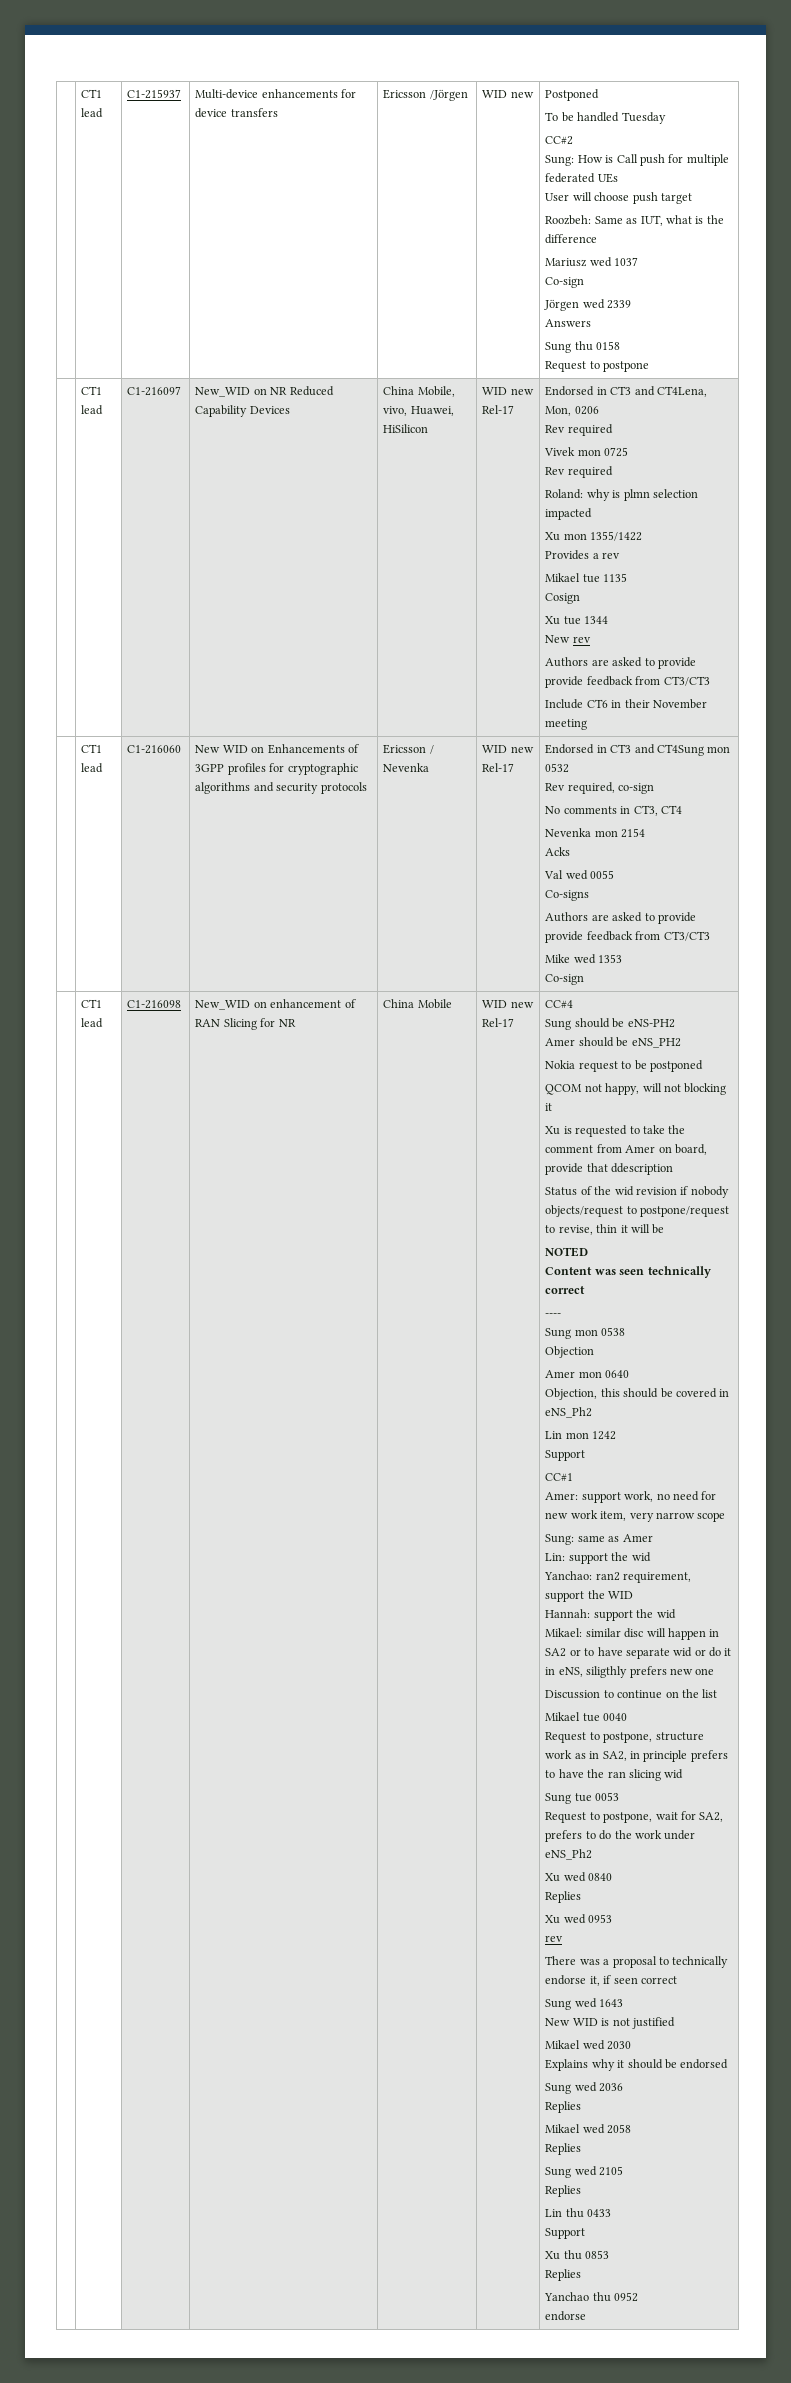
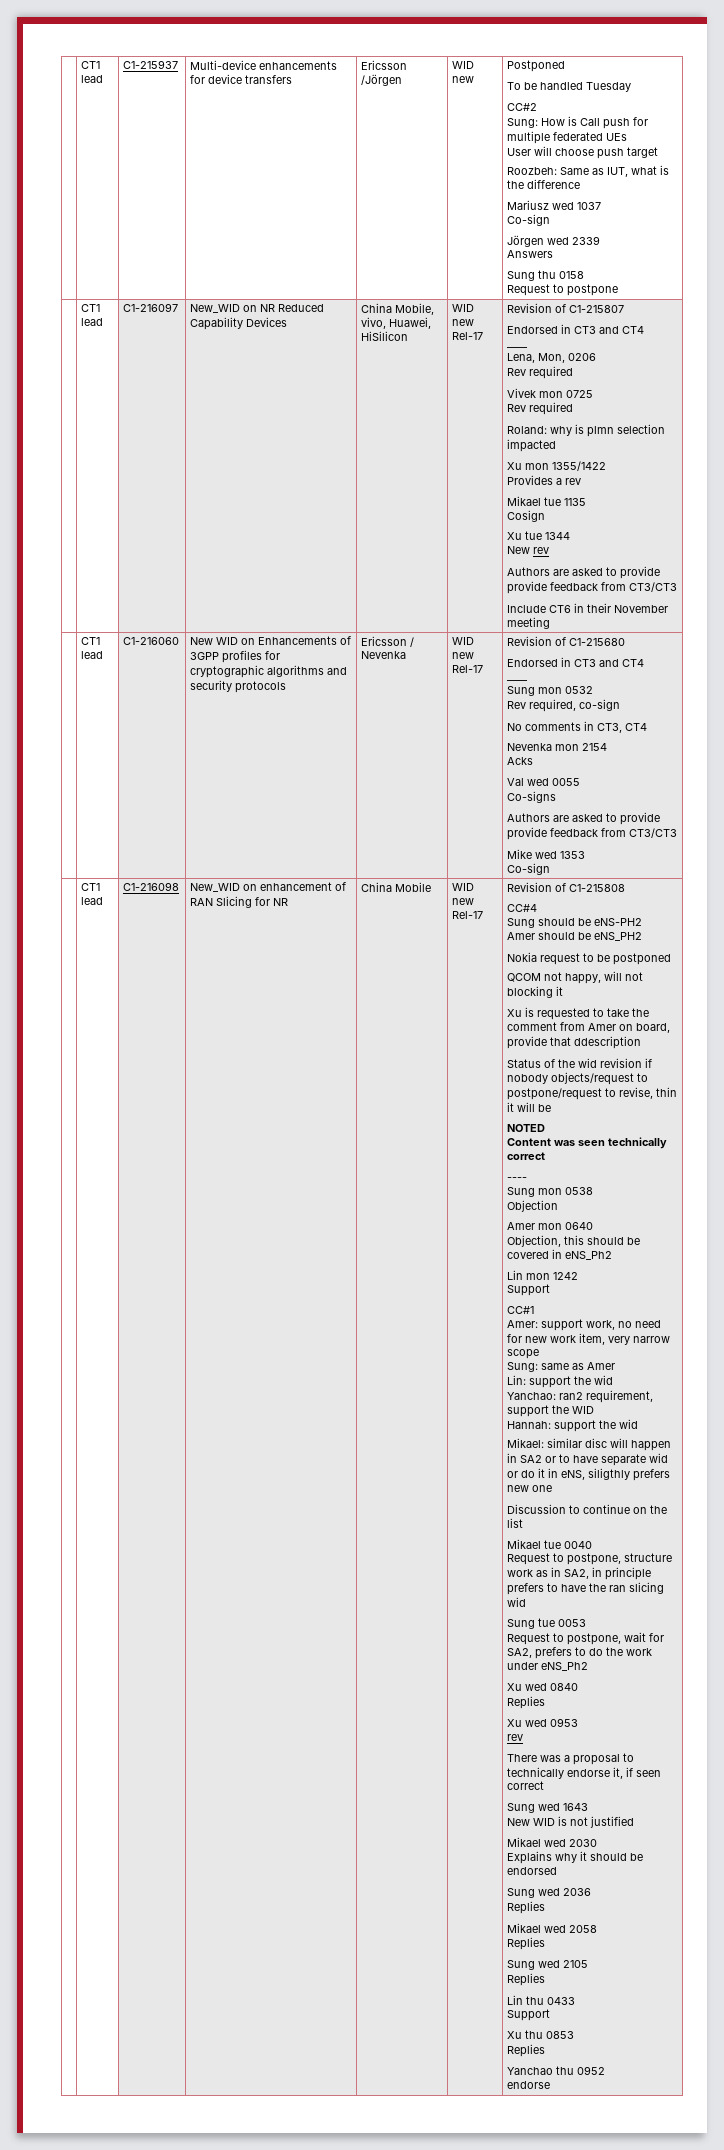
[545,386,707,397] Endorsed in CT3 and CT4Lena, -> [507,303,625,313] [507,324,645,334] [507,347,529,348] [507,353,536,363] Revision of C1-215807 // Endorsed in CT3 and CT4 // ____ // Lena,
[545,744,704,756] Endorsed in CT3 and CT4Sung -> [507,636,626,646] [507,657,645,667] [507,680,529,681] [507,686,536,696] Revision of C1-215680 // Endorsed in CT3 and CT4 // ____ // Sung
(515, 1022) none -> [507,882,626,892] Revision of C1-215808 //

